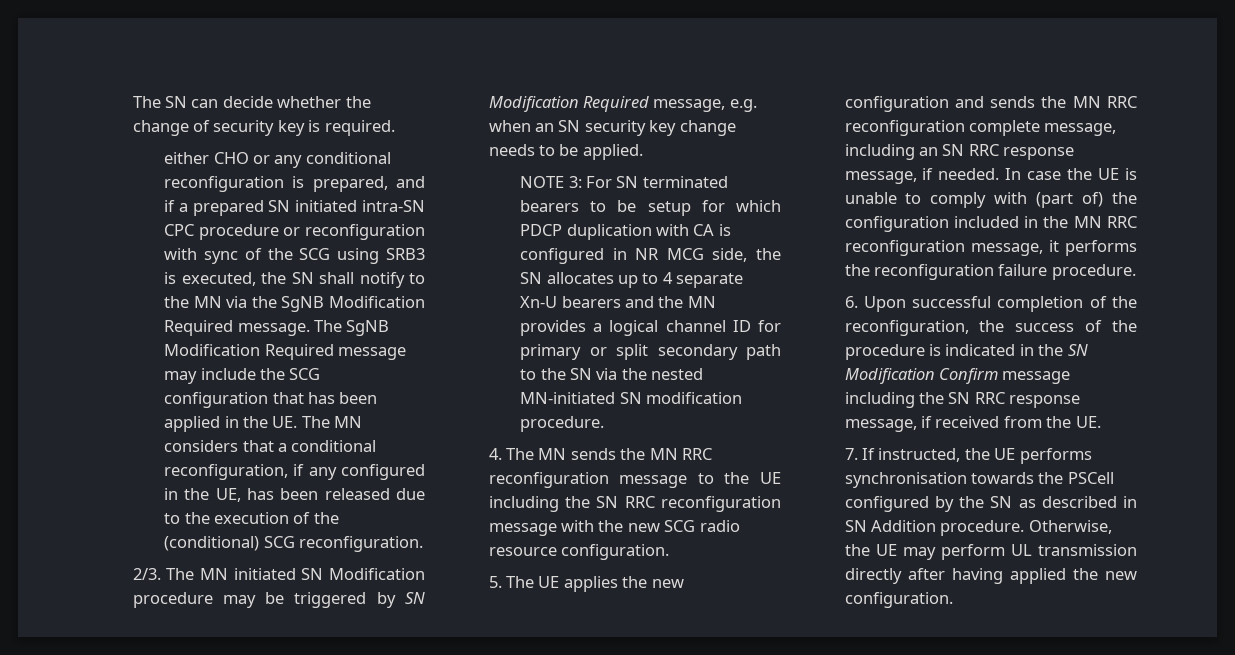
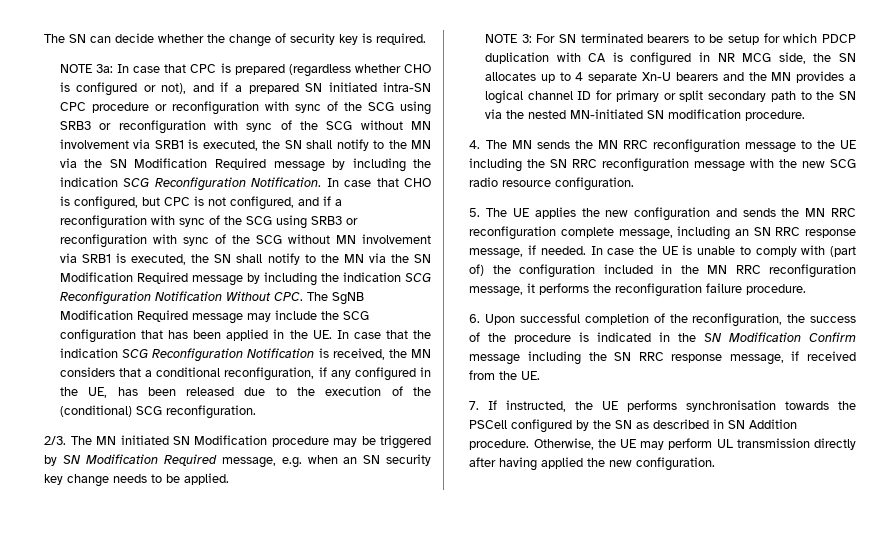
[164,152,391,168] [164,176,388,192] either CHO or any conditional reconfiguration is prepared, -> [59,63,431,77] [59,82,187,96] NOTE 3a: In case that CPC is prepared (regardless whether CHO is configured or not),
(426, 254) none -> [99,120,431,134] [59,139,184,149] or reconfiguration with sync of the SCG without MN involvement via SRB1
[281,296,426,312] [164,320,310,336] SgNB Modification Required message. -> [109,158,431,172] [59,177,431,191] [59,196,342,210] [59,215,358,229] [59,234,431,248] [59,253,431,265] [59,272,431,286] [59,291,303,305] SN Modification Required message by including the indication SCG Reconfiguration Notification. In case that CHO is configured, but CPC is not configured, and if a reconfiguration with sync of the SCG using SRB3 or reconfiguration with sync of the SCG without MN involvement via SRB1 is executed, the SN shall notify to the MN via the SN Modification Required message by including the indication SCG Reconfiguration Notification Without CPC.
[301,416,330,428] The -> [336,330,431,339] [59,348,407,362] In case that the indication SCG Reconfiguration Notification is received, the

